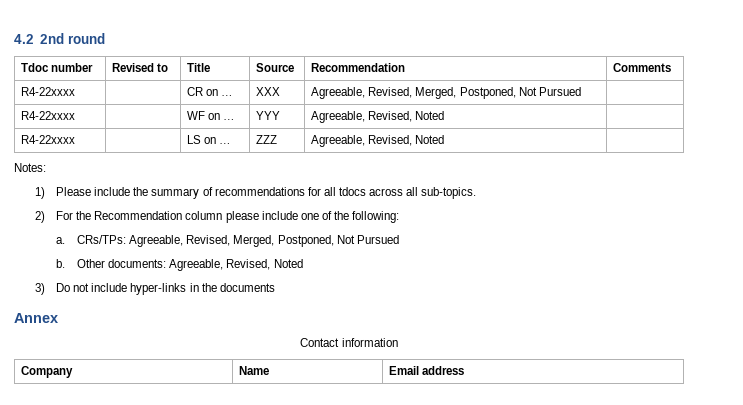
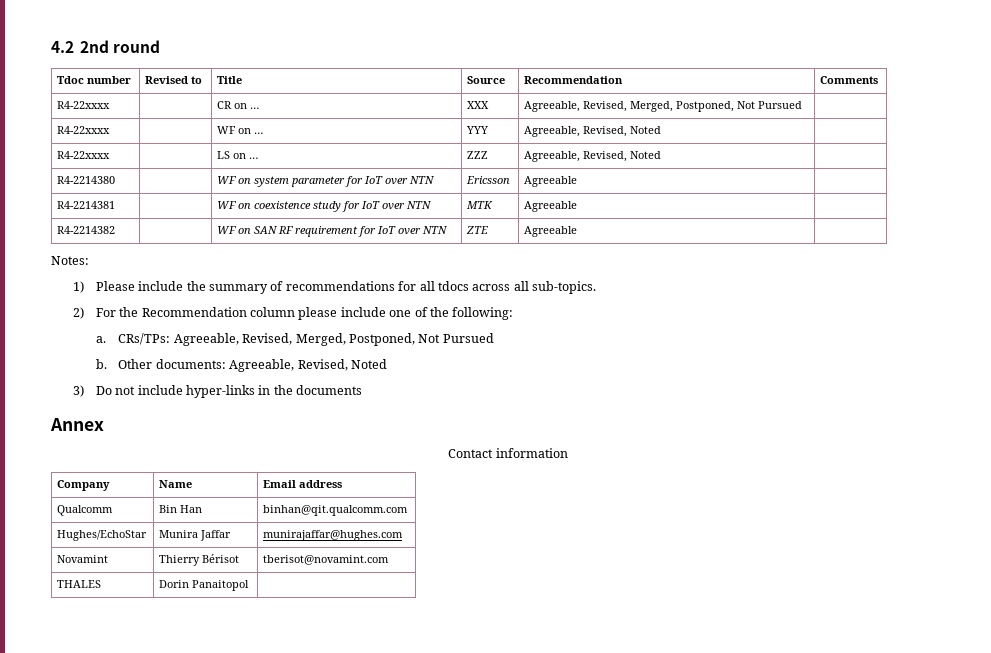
(445, 139) none -> [57,176,116,184] [217,176,436,187] [466,176,511,184] [524,176,578,187] [57,201,116,209] [217,201,433,212] [466,201,494,209] [524,201,578,212] [57,226,116,234] [217,226,449,237] [466,226,489,234] [524,226,578,237] // R4-2214380 | | WF on system parameter for IoT over NTN | Ericsson | Agreeable | // R4-2214381 | | WF on coexistence study for IoT over NTN | MTK | Agreeable | // R4-2214382 | | WF on SAN RF requirement for IoT over NTN | ZTE | Agreeable |
(465, 370) none -> [57,505,114,516] [159,505,203,513] [263,505,409,516] [57,530,148,541] [159,530,232,541] [263,530,404,541] [57,555,109,563] [159,554,240,566] [263,555,390,565] [57,580,102,588] [159,580,250,591] // Qualcomm | Bin Han | binhan@qit.qualcomm.com // Hughes/EchoStar | Munira Jaffar | munirajaffar@hughes.com // Novamint | Thierry Bérisot | tberisot@novamint.com // THALES | Dorin Panaitopol |

